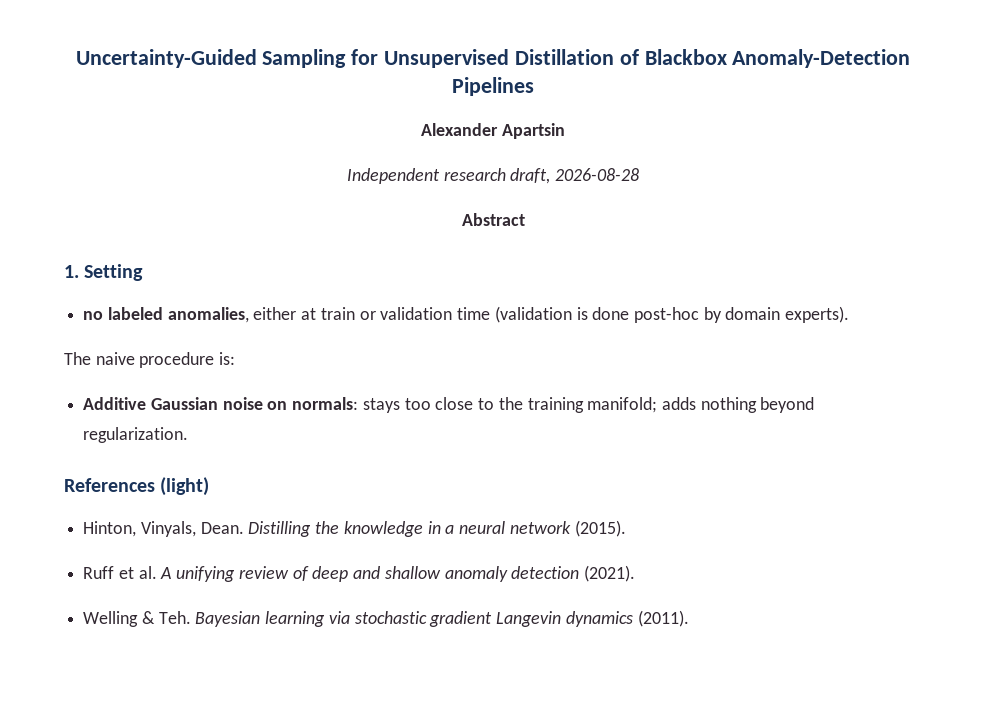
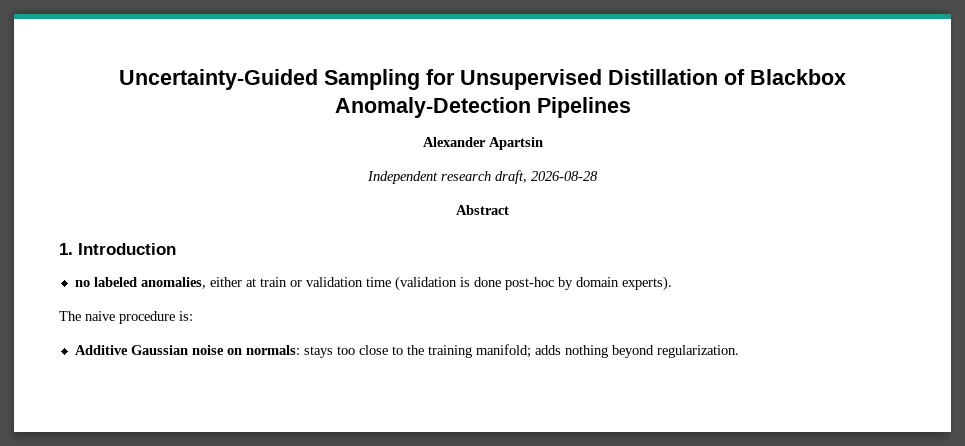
[84,264,144,281] Setting -> [78,243,176,255] Introduction
[64,477,210,496] [83,520,626,537] [83,565,635,582] [83,610,689,627] // References (light) // Hinton, Vinyals, Dean. Distilling the knowledge in a neural network (2015). // Ruff et al. A unifying review of deep and shallow anomaly detection (2021). // Welling & Teh. Bayesian learning via stochastic gradient Langevin dynamics (2011). -> (739, 351) none

